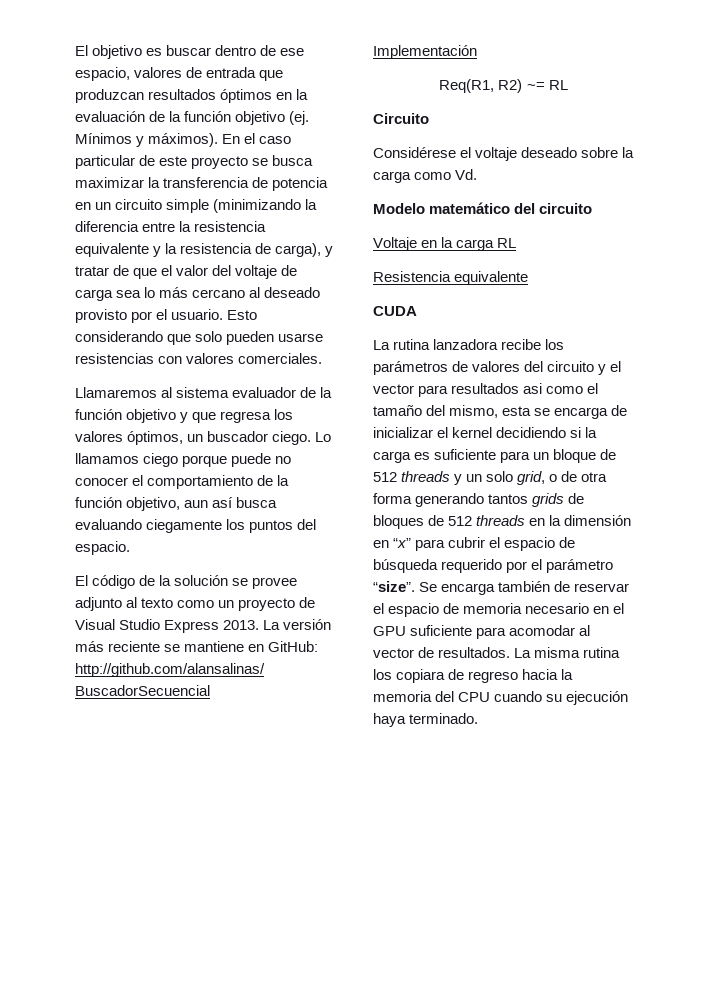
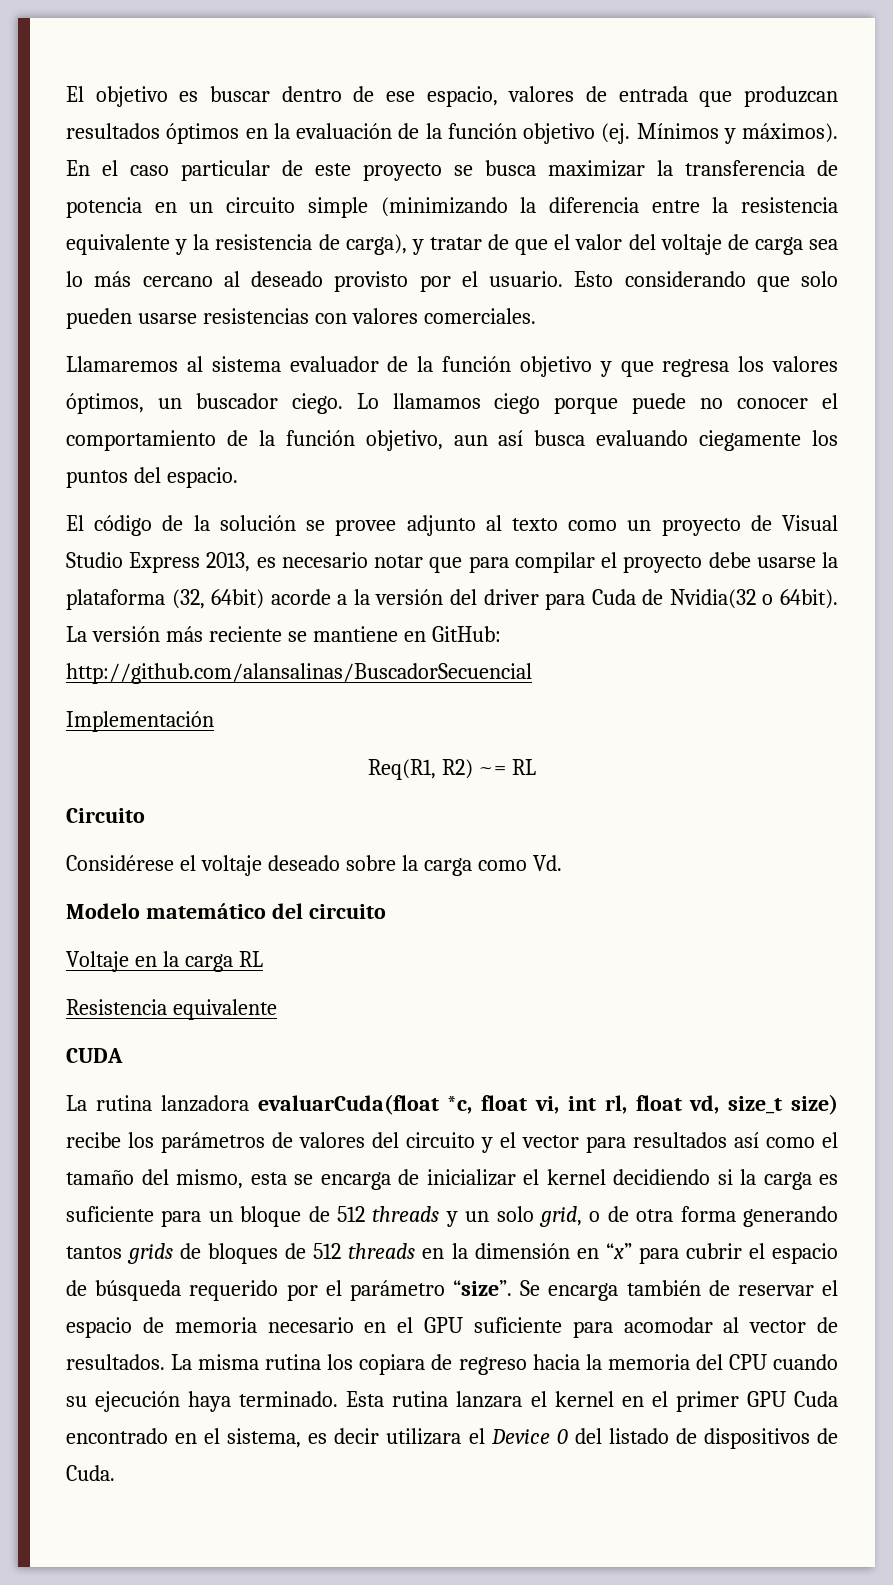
[223,620,260,630] 2013. -> [206,552,839,573] [66,589,838,610] 2013, es necesario notar que para compilar el proyecto debe usarse la plataforma (32, 64bit) acorde a la versión del driver para Cuda de Nvidia(32 o 64bit).
(499, 344) none -> [257,1094,839,1115] evaluarCuda(float *c, float vi, int rl, float vd, size_t size)
[523,383,543,394] asi -> [734,1132,759,1148] así
(479, 718) none -> [346,1391,839,1412] [66,1428,838,1449] [66,1465,115,1481] Esta rutina lanzara el kernel en el primer GPU Cuda encontrado en el sistema, es decir utilizara el Device 0 del listado de dispositivos de Cuda.

